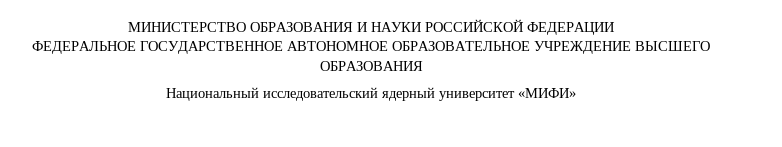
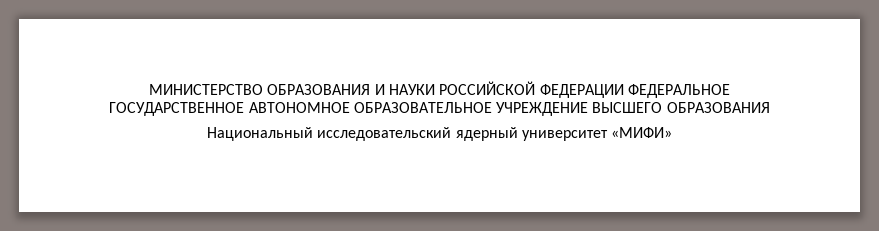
(615, 28) // -> (624, 91) none

